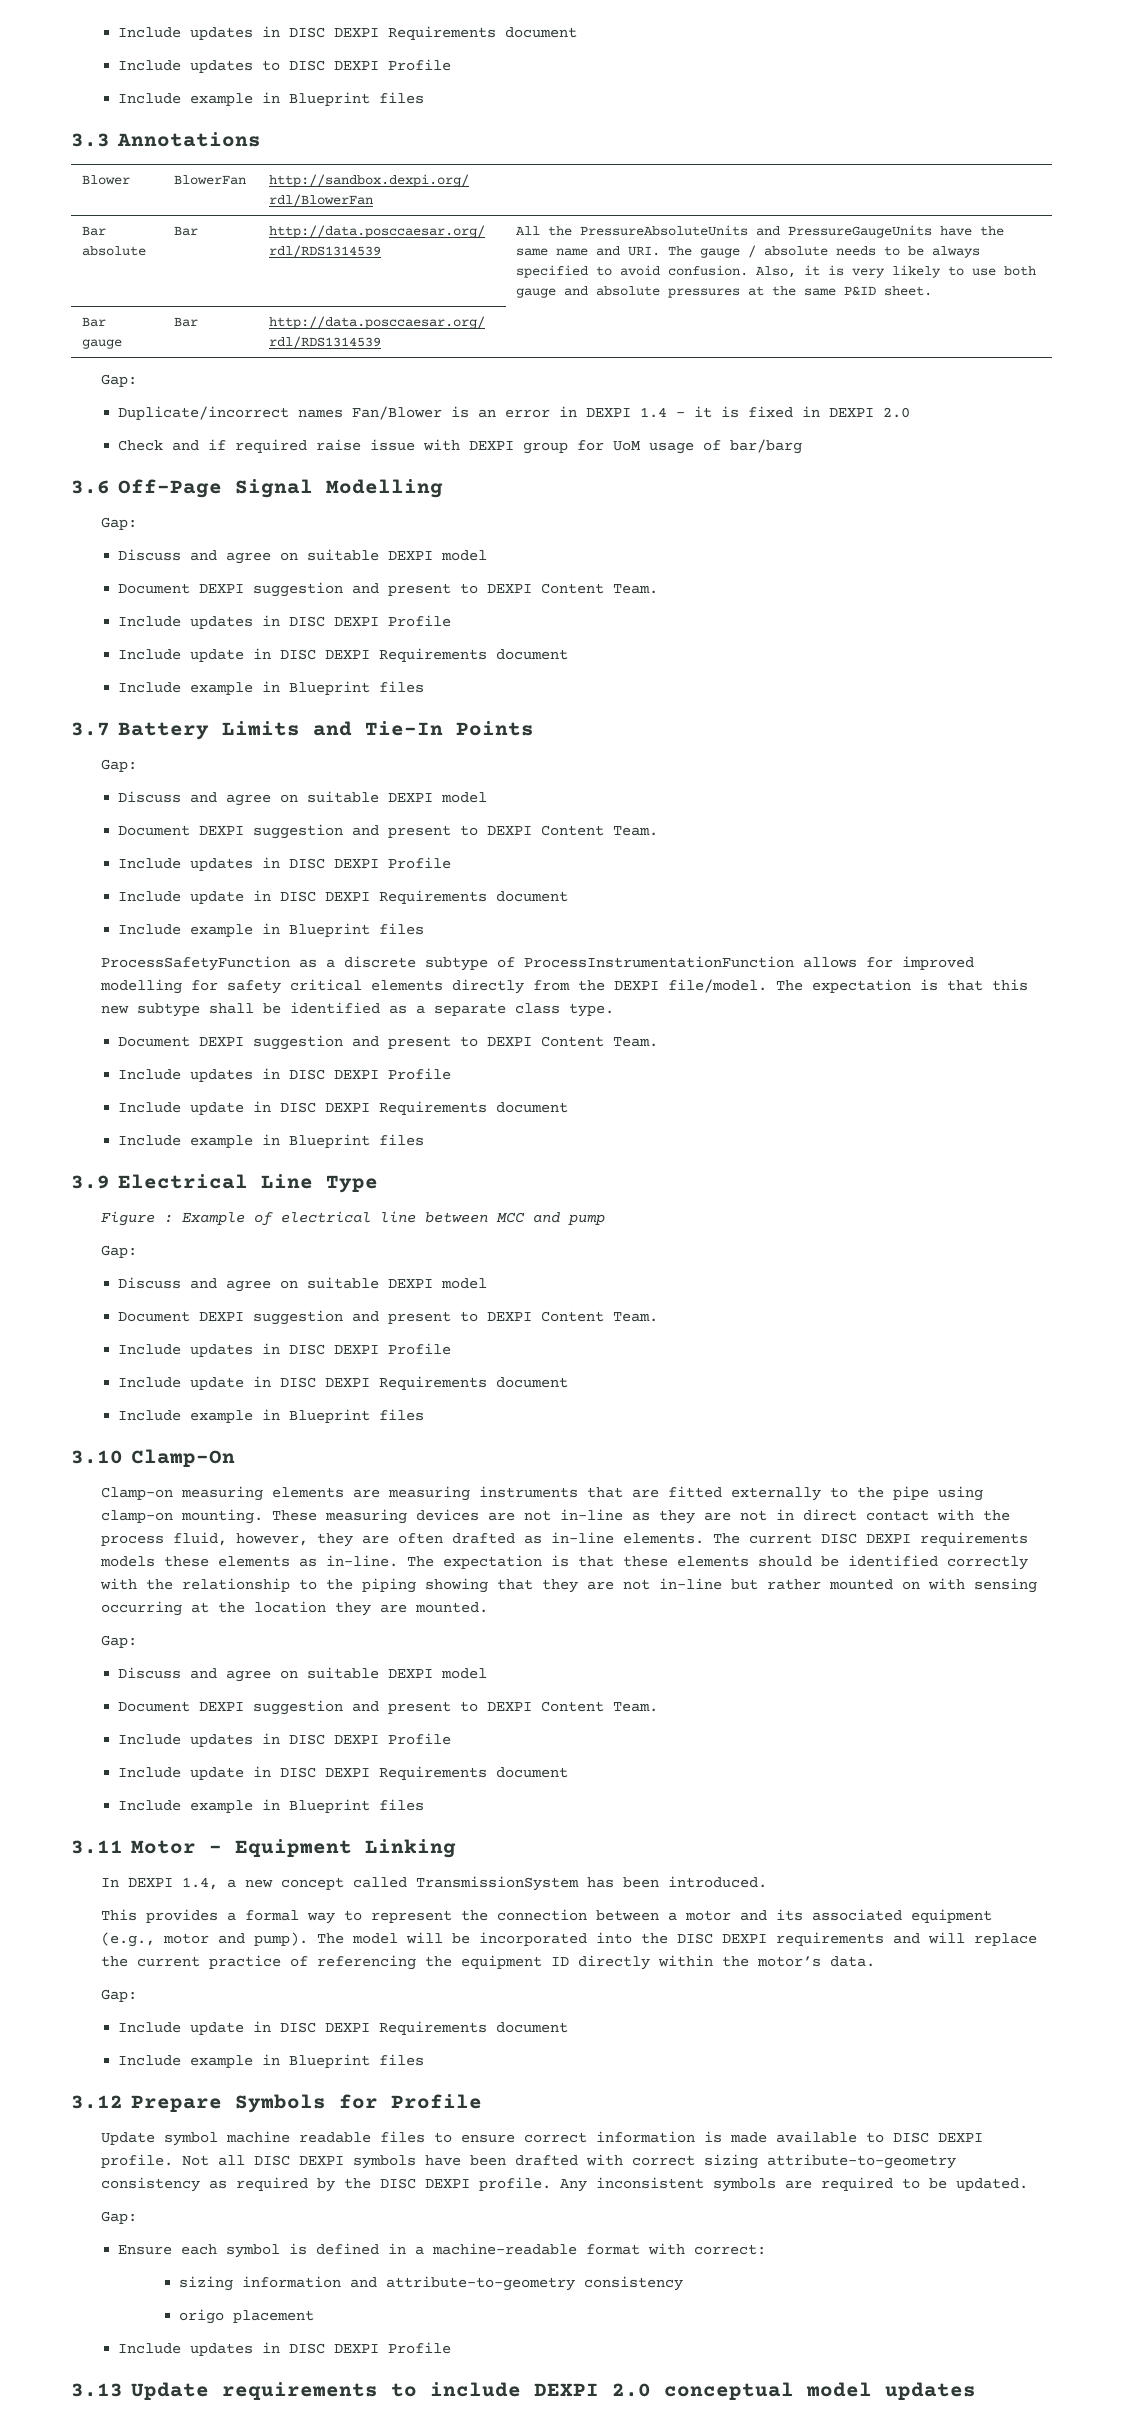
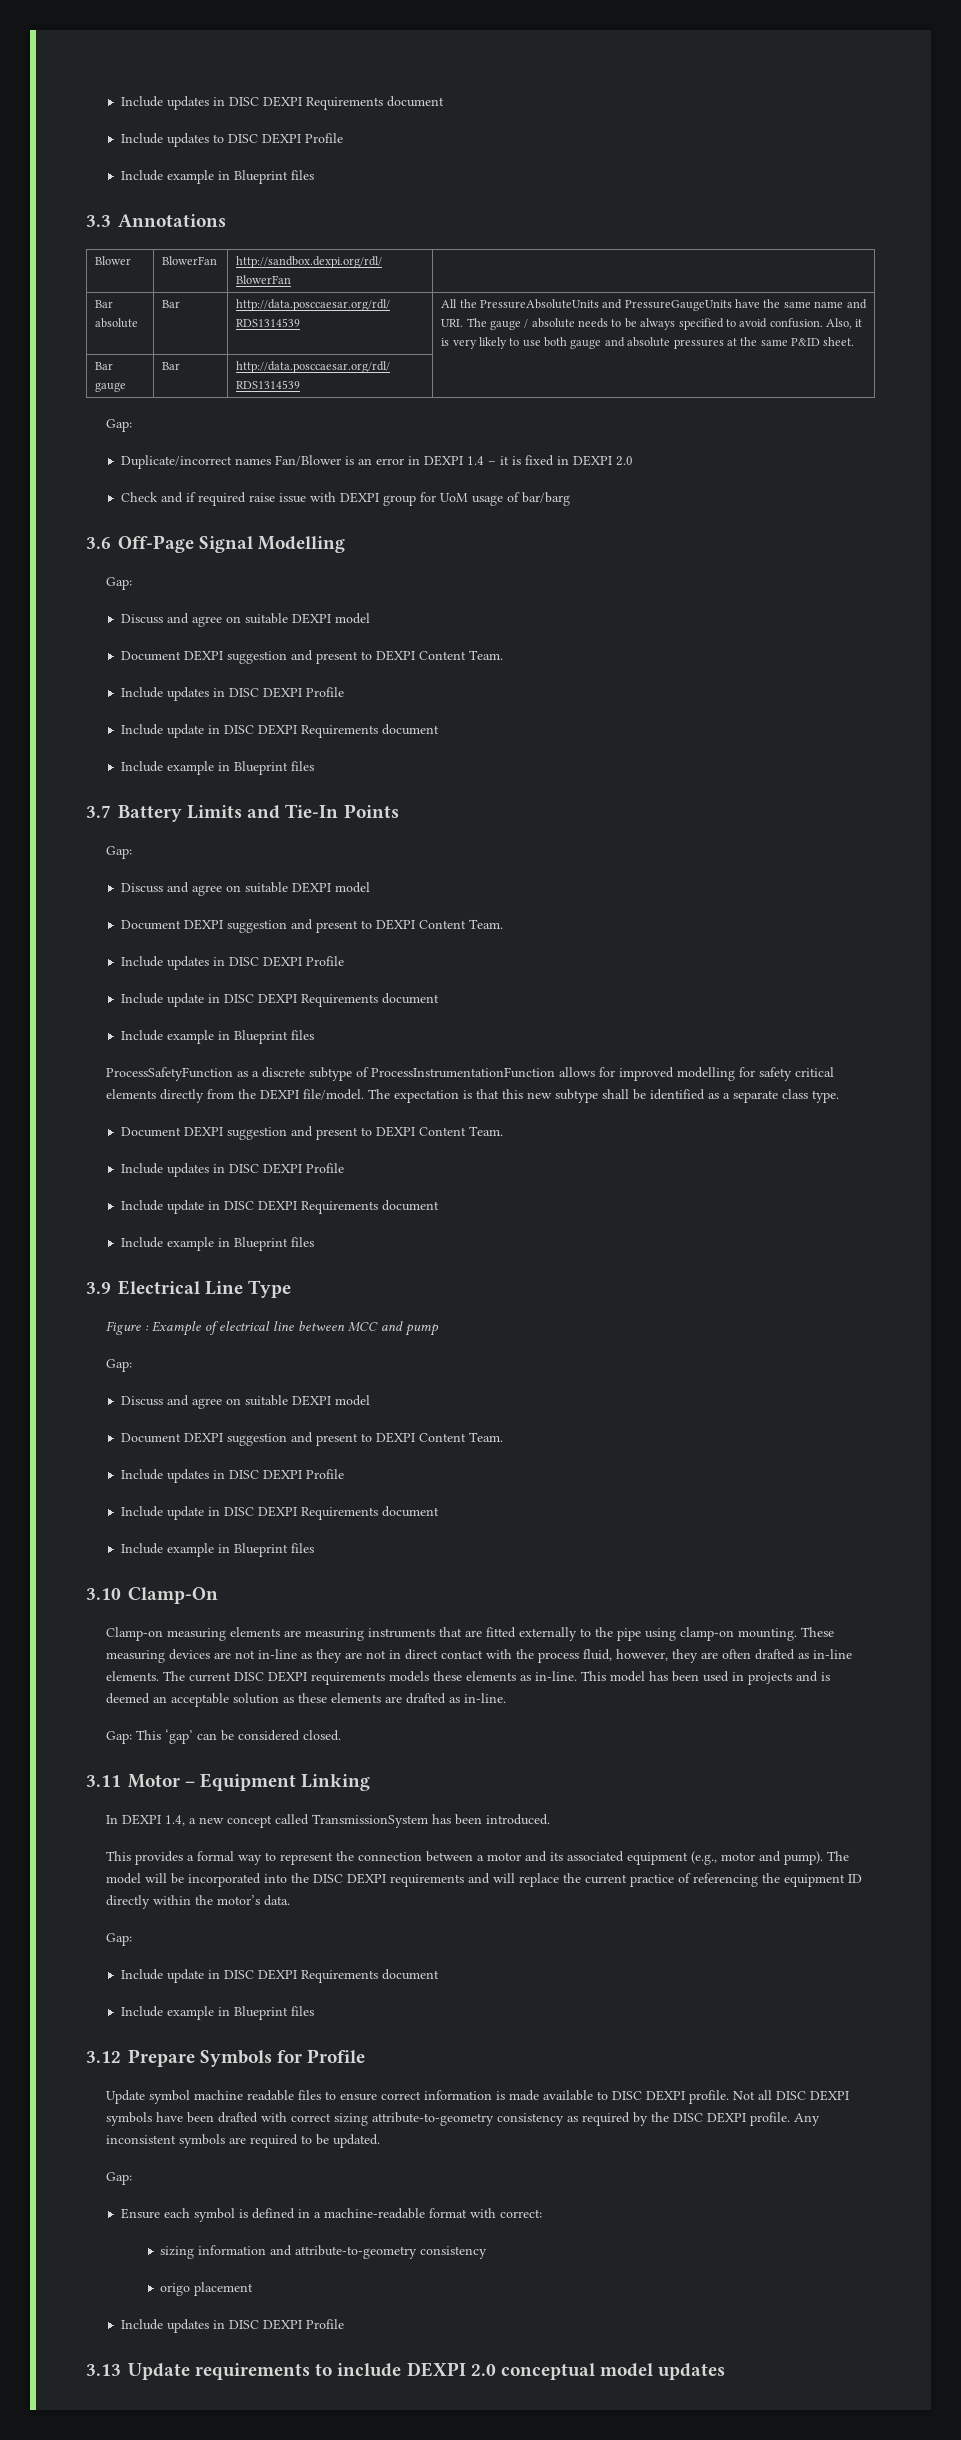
[407,1555,1029,1570] [100,1578,1038,1593] [101,1601,489,1616] [101,1635,138,1648] [118,1667,488,1682] [118,1700,659,1715] [118,1733,452,1747] [118,1766,569,1780] [118,1799,425,1813] The expectation is that these elements should be identified correctly with the relationship to the piping showing that they are not in-line but rather mounted on with sensing occurring at the location they are mounted. // Gap: // Discuss and agree on suitable DEXPI model // Document DEXPI suggestion and present to DEXPI Content Team. // Include updates in DISC DEXPI Profile // Include update in DISC DEXPI Requirements document // Include example in Blueprint files -> [580,1671,830,1685] [105,1693,506,1707] [105,1729,341,1744] This model has been used in projects and is deemed an acceptable solution as these elements are drafted as in-line. // Gap: This ‘gap’ can be considered closed.

